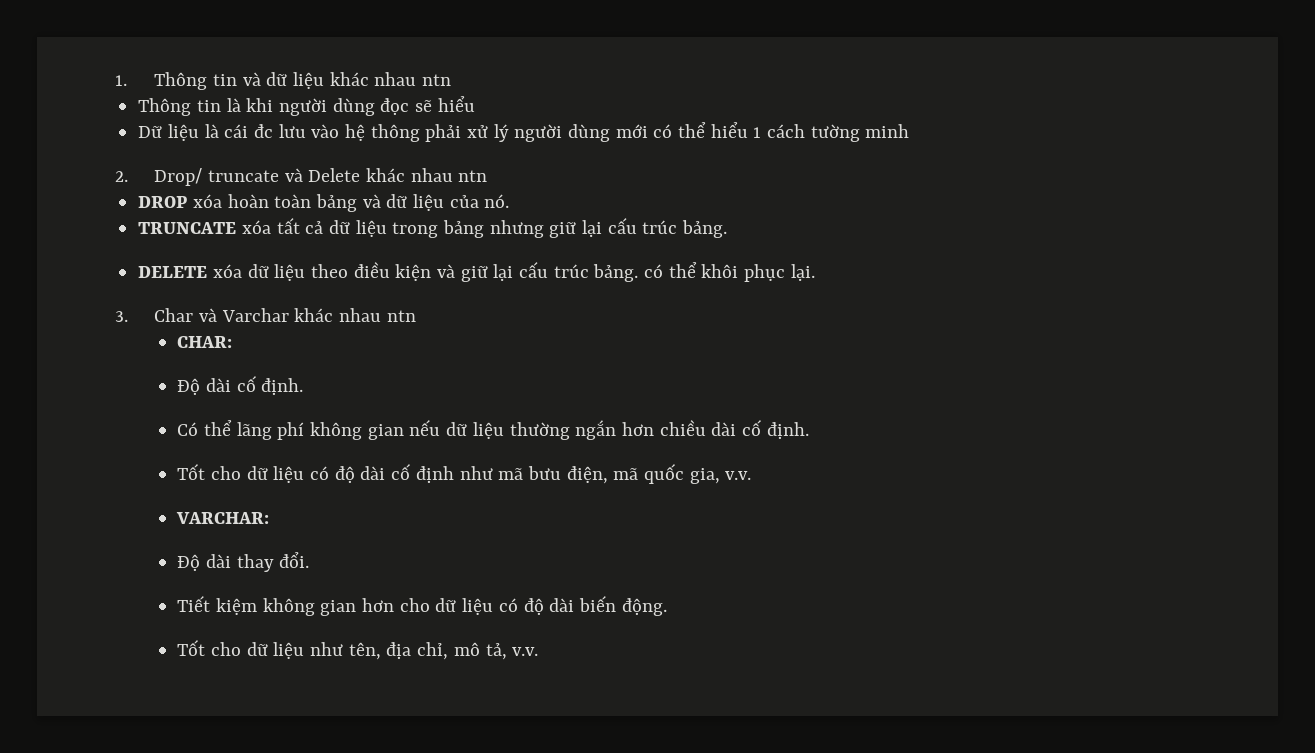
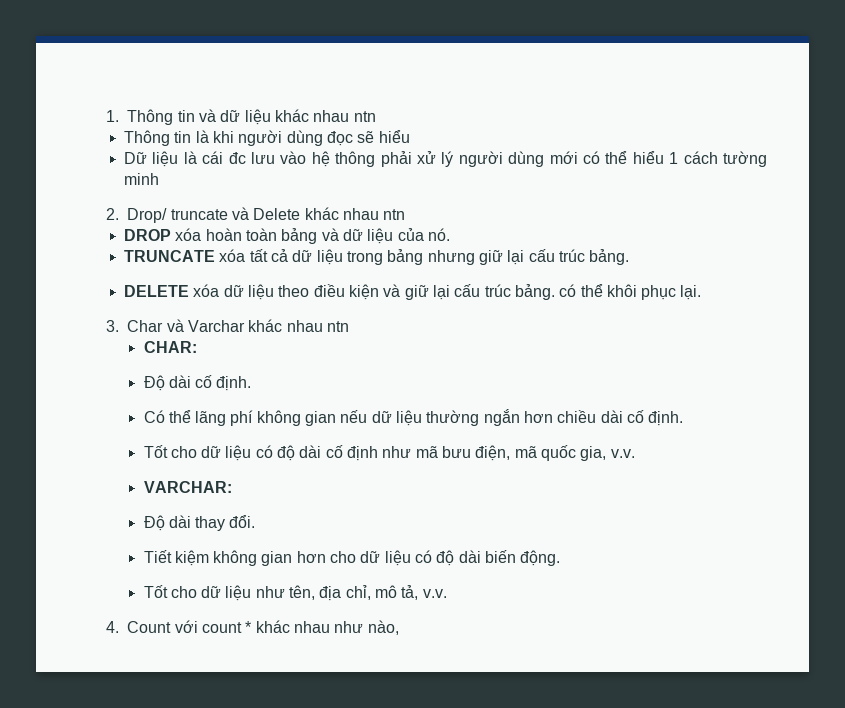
(539, 651) none -> [106,620,399,635] // 4. Count với count * khác nhau như nào,

